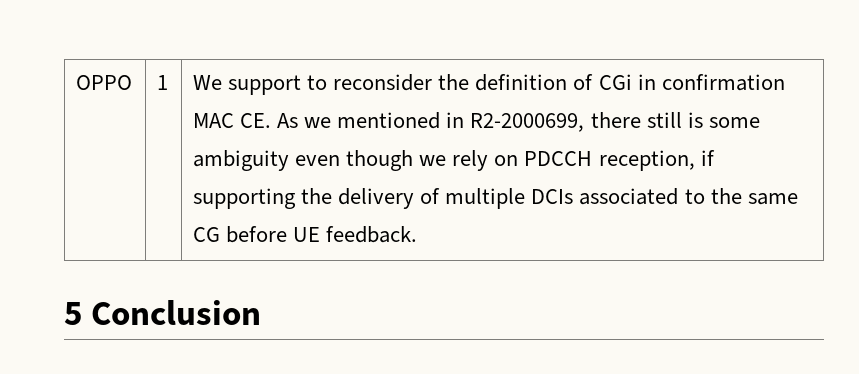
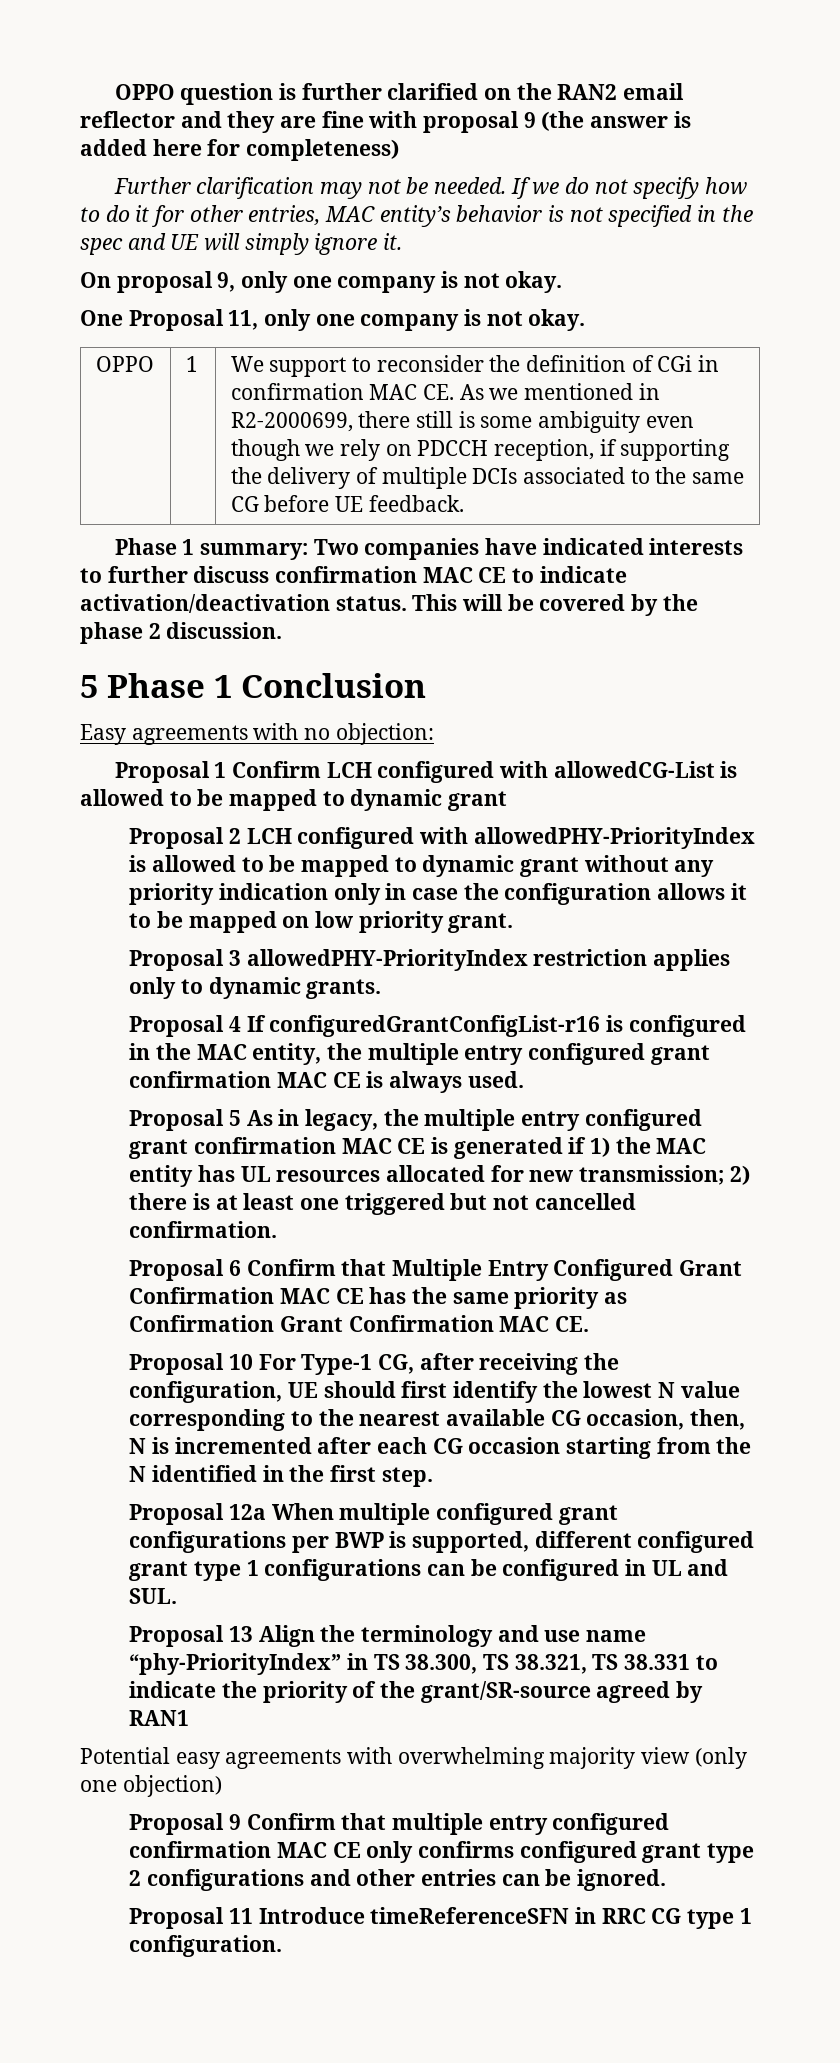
[76,75,133,90] OPPO -> [114,83,685,105] [80,111,691,133] [80,139,400,161] [113,177,748,199] [80,205,753,227] [80,233,403,255] [80,271,563,293] [80,309,586,331] [95,356,154,372] OPPO question is further clarified on the RAN2 email reflector and they are fine with proposal 9 (the answer is added here for completeness) // Further clarification may not be needed. If we do not specify how to do it for other entries, MAC entity’s behavior is not specified in the spec and UE will simply ignore it. // On proposal 9, only one company is not okay. // One Proposal 11, only one company is not okay. // OPPO
[64,302,82,325] // 5 -> [114,538,744,560] [80,566,627,583] [80,594,698,616] [80,622,283,644] [80,673,232,698] // Phase 1 summary: Two companies have indicated interests to further discuss confirmation MAC CE to indicate activation/deactivation status. This will be covered by the phase 2 discussion. // 5 Phase 1
(262, 312) none -> [80,723,434,745] [114,761,738,783] [80,789,508,811] [129,827,755,849] [129,855,715,877] [129,883,747,905] [129,911,514,933] [129,949,730,971] [129,977,382,999] [129,1015,746,1037] [129,1043,710,1065] [129,1071,524,1093] [129,1109,702,1131] [129,1137,707,1159] [129,1165,750,1187] [129,1193,636,1215] [129,1221,278,1238] [129,1259,742,1281] [129,1287,627,1309] [129,1315,589,1332] [129,1353,619,1375] [129,1381,740,1403] [129,1409,745,1431] [129,1437,752,1459] [129,1465,433,1487] [129,1503,618,1525] [129,1531,755,1553] [129,1559,729,1581] [129,1588,178,1604] [129,1625,646,1647] [129,1653,718,1675] [129,1681,703,1703] [129,1710,190,1726] [80,1747,747,1769] [80,1775,222,1797] [129,1813,670,1835] [129,1841,754,1863] [129,1869,666,1891] [129,1907,752,1929] [129,1935,283,1957] // Easy agreements with no objection: // Proposal 1 Confirm LCH configured with allowedCG-List is allowed to be mapped to dynamic grant // Proposal 2 LCH configured with allowedPHY-PriorityIndex is allowed to be mapped to dynamic grant without any priority indication only in case the configuration allows it to be mapped on low priority grant. // Proposal 3 allowedPHY-PriorityIndex restriction applies only to dynamic grants. // Proposal 4 If configuredGrantConfigList-r16 is configured in the MAC entity, the multiple entry configured grant confirmation MAC CE is always used. // Proposal 5 As in legacy, the multiple entry configured grant confirmation MAC CE is generated if 1) the MAC entity has UL resources allocated for new transmission; 2) there is at least one triggered but not cancelled confirmation. // Proposal 6 Confirm that Multiple Entry Configured Grant Confirmation MAC CE has the same priority as Confirmation Grant Confirmation MAC CE. // Proposal 10 For Type-1 CG, after receiving the configuration, UE should first identify the lowest N value corresponding to the nearest available CG occasion, then, N is incremented after each CG occasion starting from the N identified in the first step. // Proposal 12a When multiple configured grant configurations per BWP is supported, different configured grant type 1 configurations can be configured in UL and SUL. // Proposal 13 Align the terminology and use name “phy-PriorityIndex” in TS 38.300, TS 38.321, TS 38.331 to indicate the priority of the grant/SR-source agreed by RAN1 // Potential easy agreements with overwhelming majority view (only one objection) // Proposal 9 Confirm that multiple entry configured confirmation MAC CE only confirms configured grant type 2 configurations and other entries can be ignored. // Proposal 11 Introduce timeReferenceSFN in RRC CG type 1 configuration.

